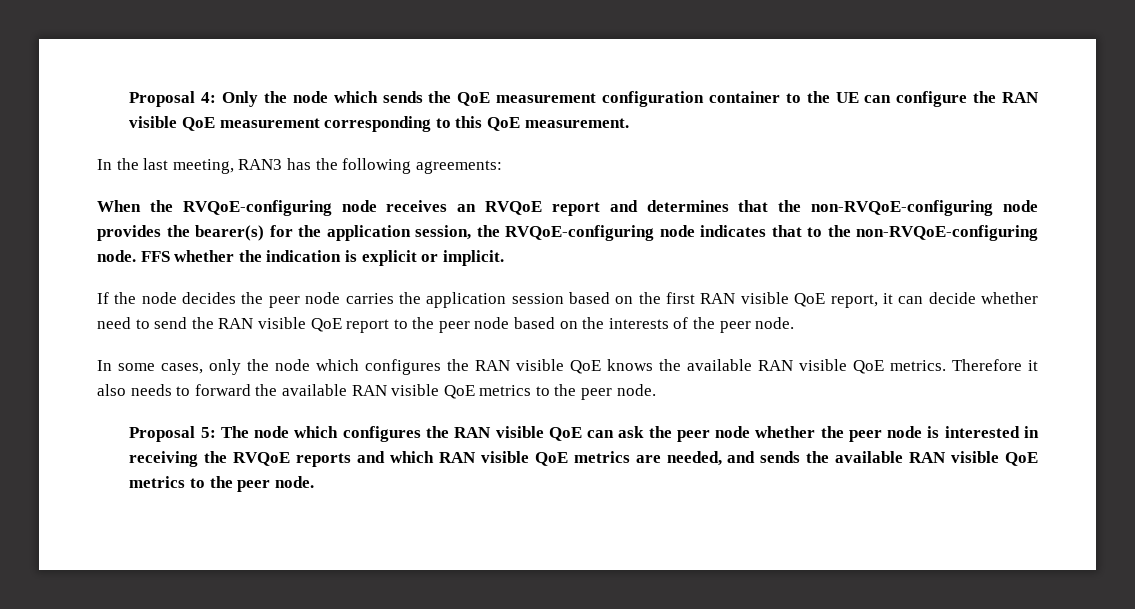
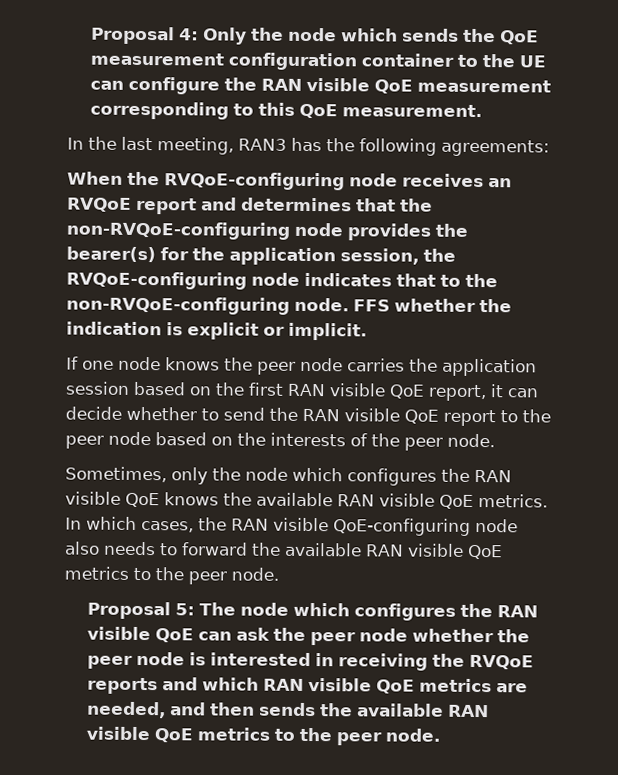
[114,292,237,304] the node decides -> [82,356,220,371] one node knows
[97,317,131,329] need -> (197, 413) none
[97,360,203,374] In some cases, -> [65,466,167,483] Sometimes,
[952,359,1038,371] Therefore it -> [65,516,518,536] In which cases, the RAN visible QoE-configuring node
(756, 457) none -> [209,702,255,716] then

